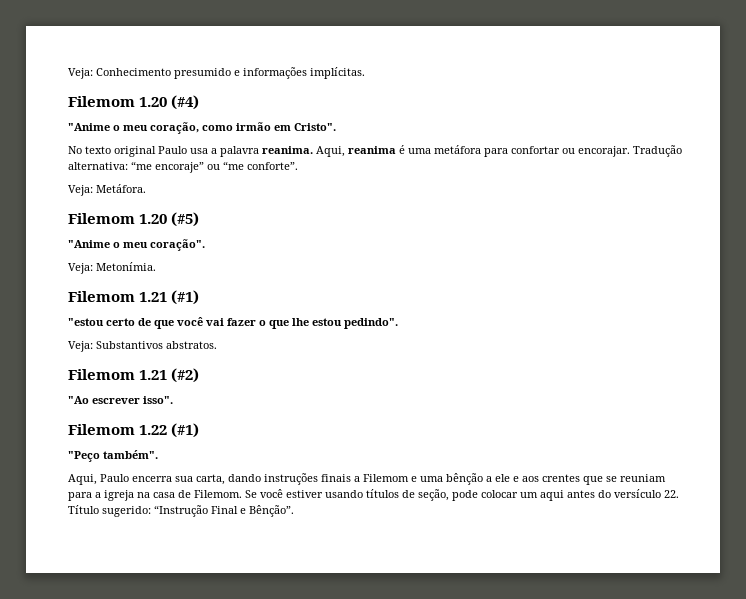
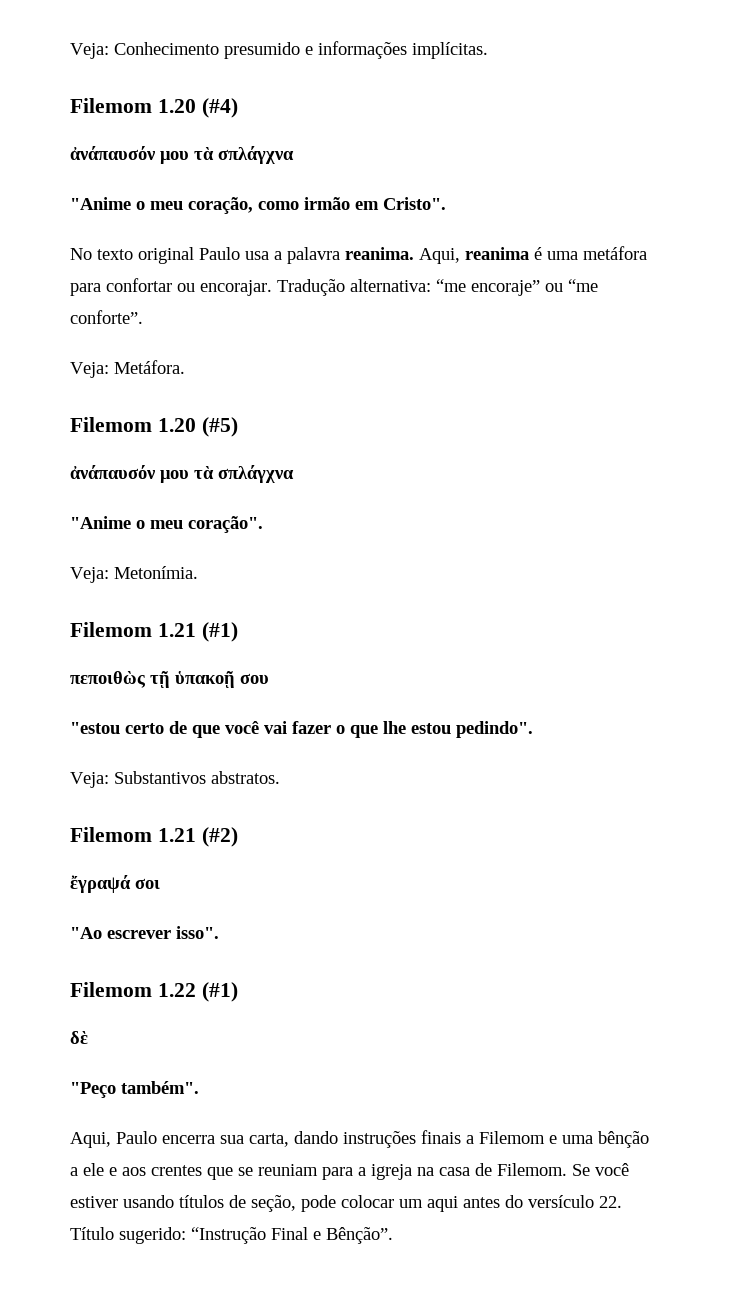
(200, 102) none -> [70,146,294,164] // ἀνάπαυσόν μου τὰ σπλάγχνα
(200, 219) none -> [70,465,294,483] // ἀνάπαυσόν μου τὰ σπλάγχνα
(200, 297) none -> [70,671,269,688] // πεποιθὼς τῇ ὑπακοῇ σου
(200, 375) none -> [70,875,160,893] // ἔγραψά σοι
(200, 430) none -> [70,1031,88,1044] // δὲ

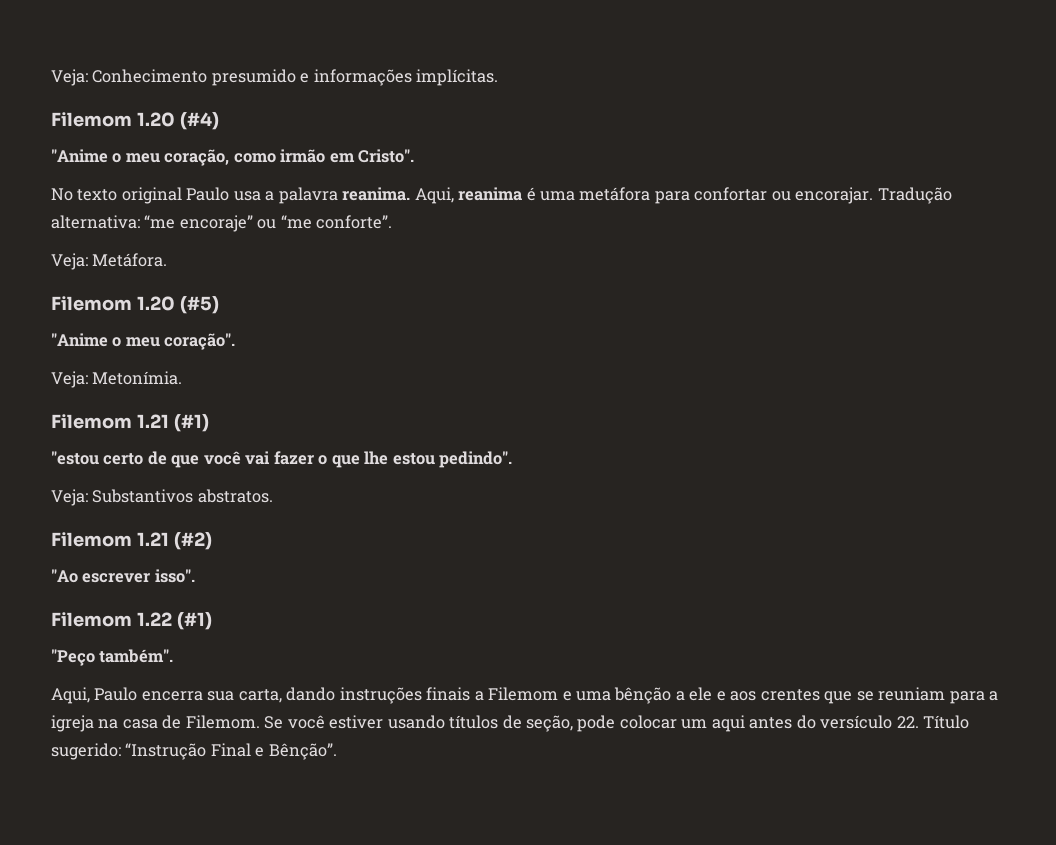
[70,146,294,164] // ἀνάπαυσόν μου τὰ σπλάγχνα -> (219, 121) none
[70,465,294,483] // ἀνάπαυσόν μου τὰ σπλάγχνα -> (219, 305) none
[70,671,269,688] // πεποιθὼς τῇ ὑπακοῇ σου -> (209, 423) none
[70,875,160,893] // ἔγραψά σοι -> (212, 541) none
[70,1031,88,1044] // δὲ -> (212, 621) none

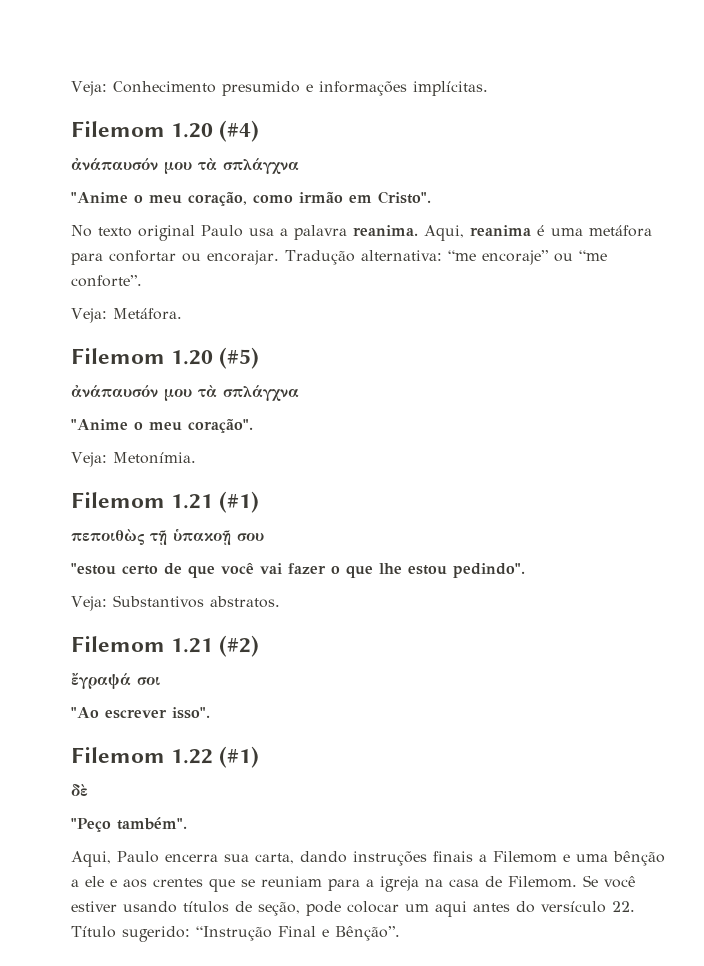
(219, 121) none -> [71,158,299,174] // ἀνάπαυσόν μου τὰ σπλάγχνα
(219, 305) none -> [71,385,299,401] // ἀνάπαυσόν μου τὰ σπλάγχνα
(209, 423) none -> [71,529,264,545] // πεποιθὼς τῇ ὑπακοῇ σου
(212, 541) none -> [71,672,160,689] // ἔγραψά σοι
(212, 621) none -> [71,784,88,796] // δὲ

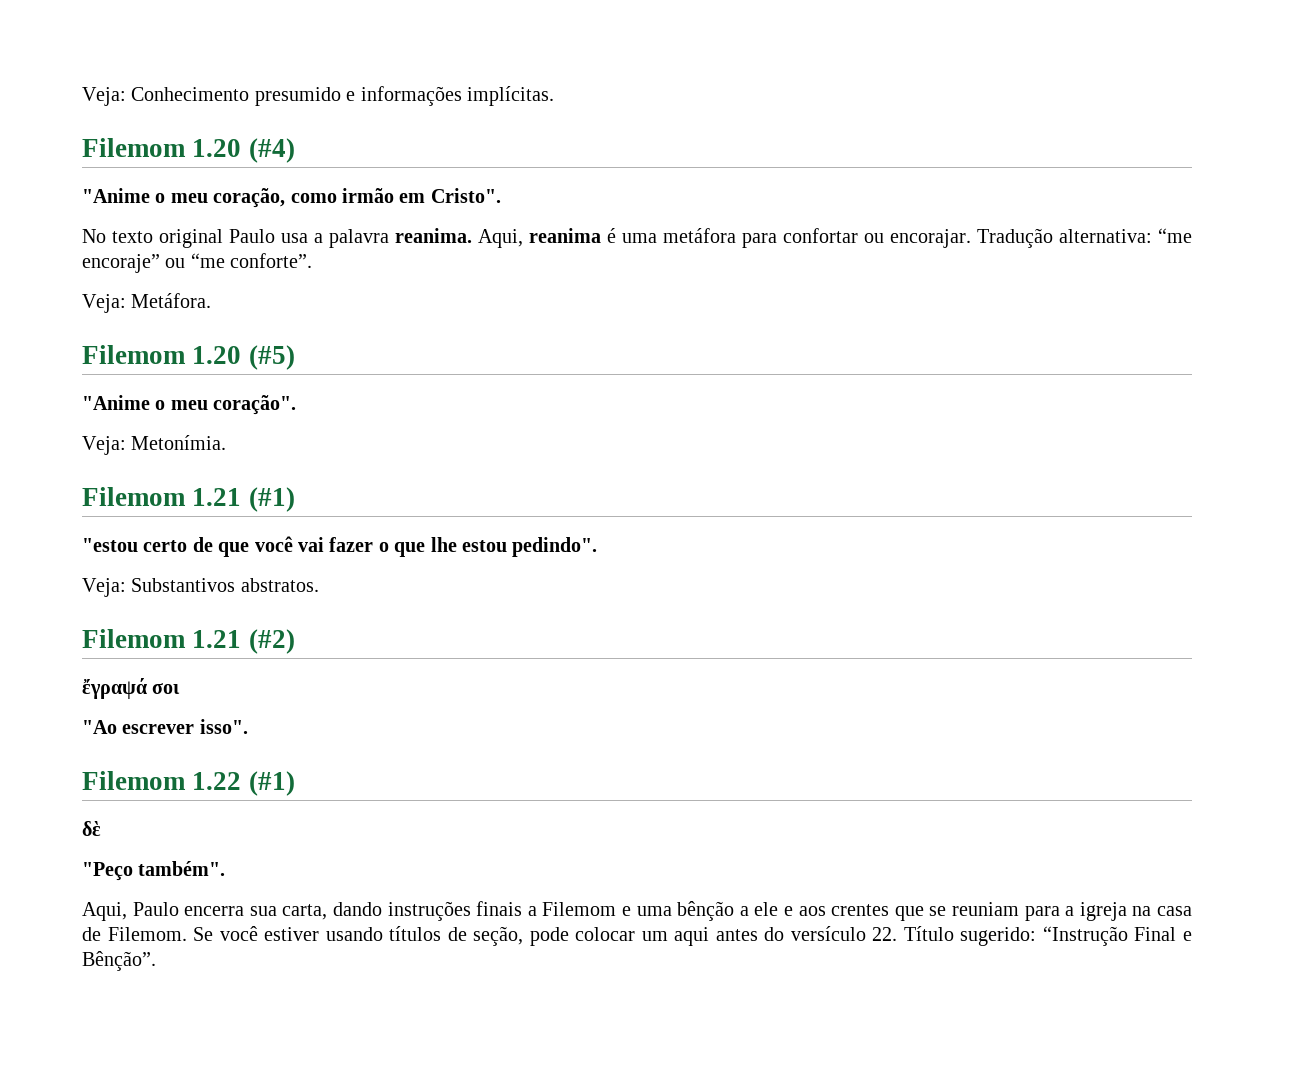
[71,158,299,174] // ἀνάπαυσόν μου τὰ σπλάγχνα -> (295, 150) none
[71,385,299,401] // ἀνάπαυσόν μου τὰ σπλάγχνα -> (295, 357) none
[71,529,264,545] // πεποιθὼς τῇ ὑπακοῇ σου -> (295, 499) none

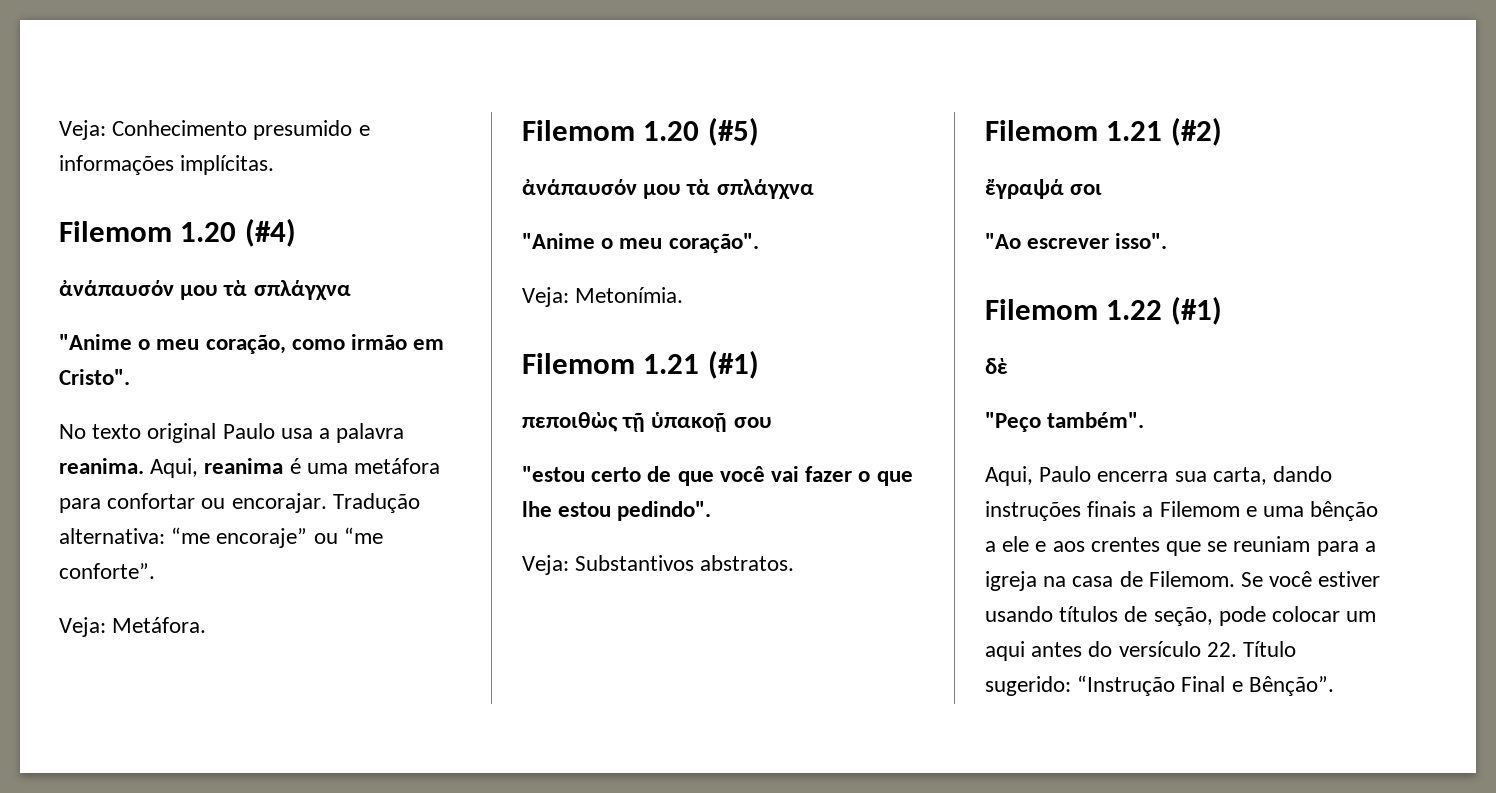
(295, 150) none -> [59,280,351,300] // ἀνάπαυσόν μου τὰ σπλάγχνα
(295, 357) none -> [522,179,814,199] // ἀνάπαυσόν μου τὰ σπλάγχνα
(295, 499) none -> [522,412,772,432] // πεποιθὼς τῇ ὑπακοῇ σου

